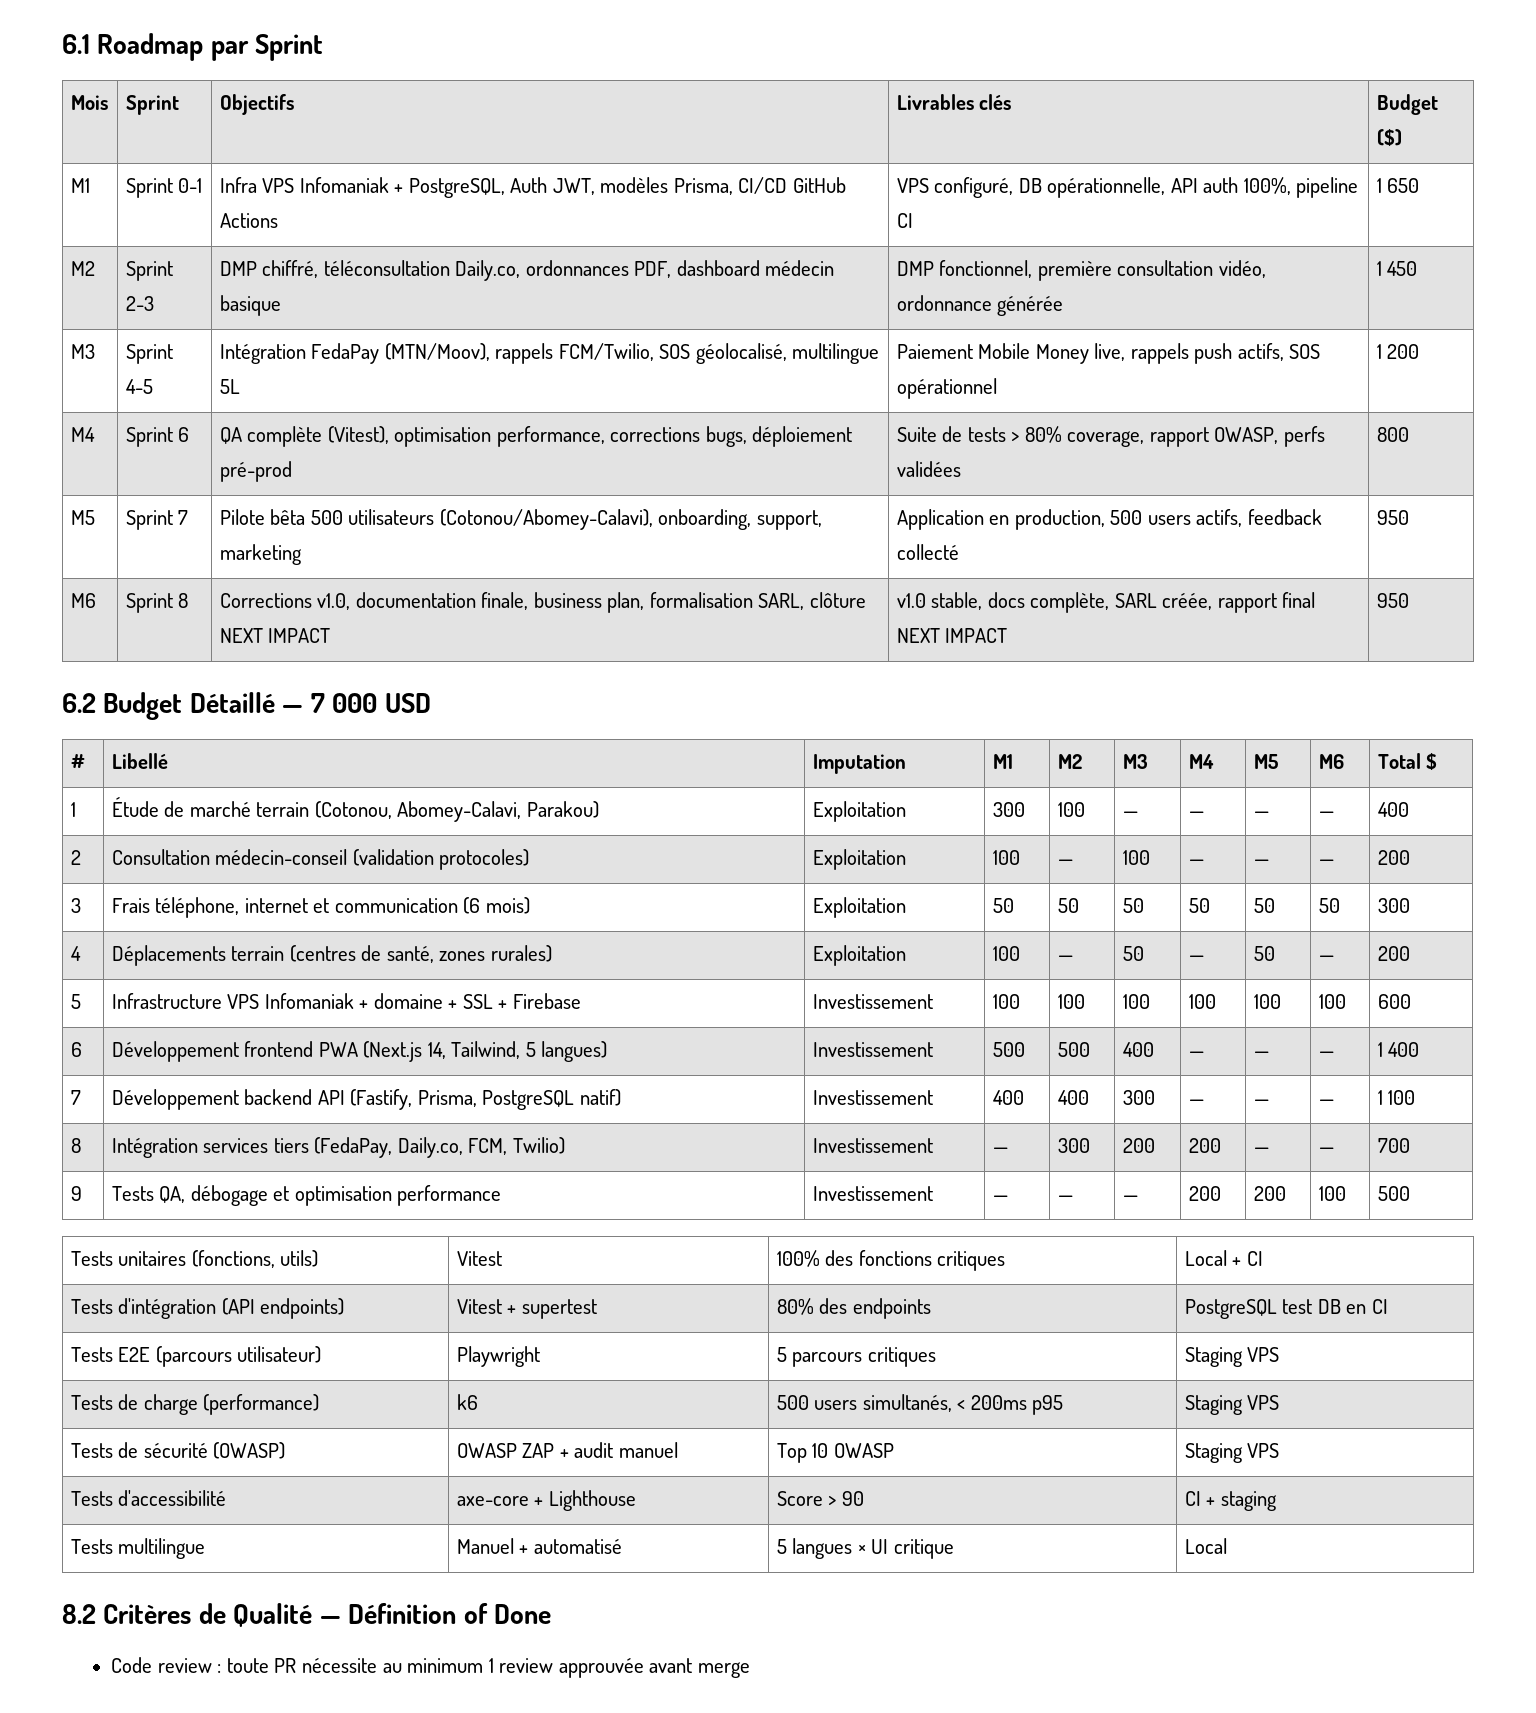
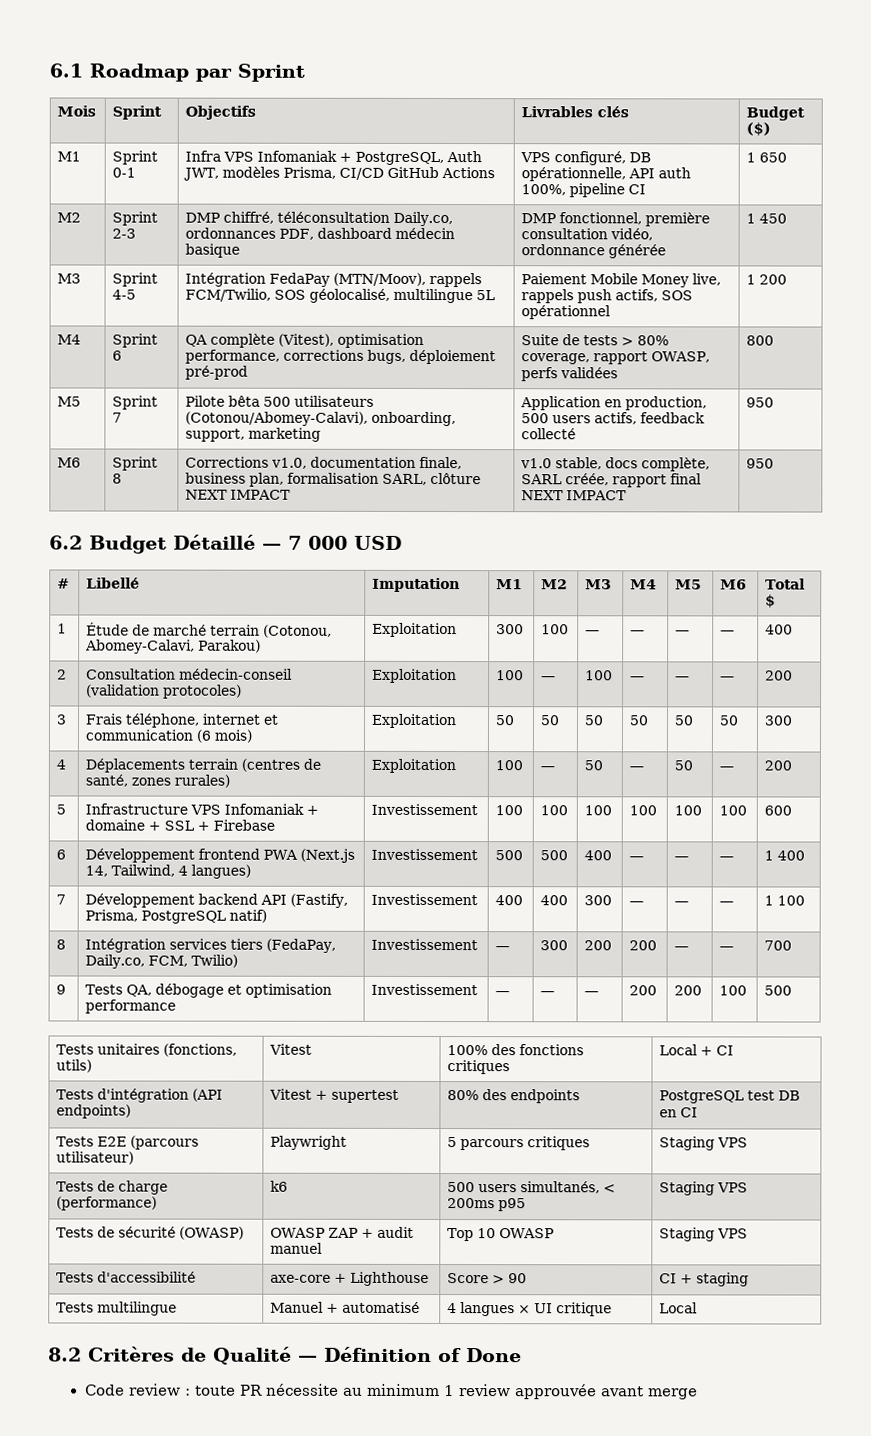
[525,1042,536,1057] 5 -> [178,865,189,876] 4
[776,1539,787,1554] 5 -> [447,1303,458,1314] 4

